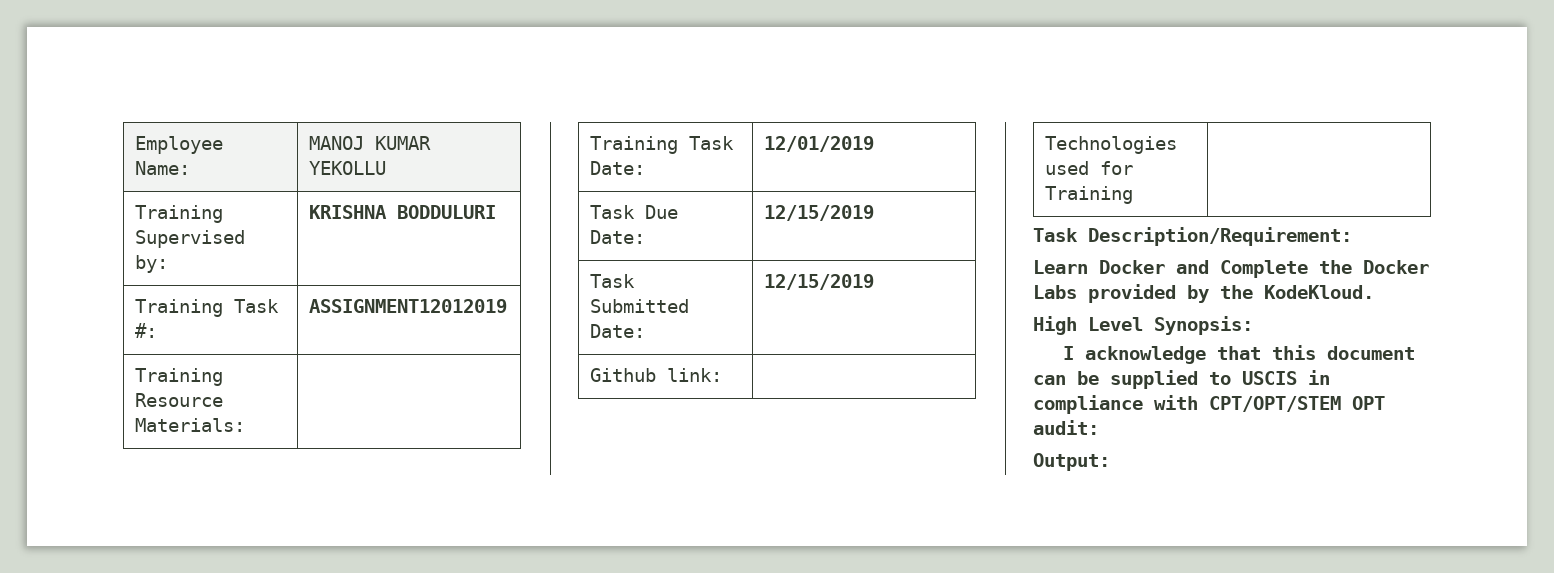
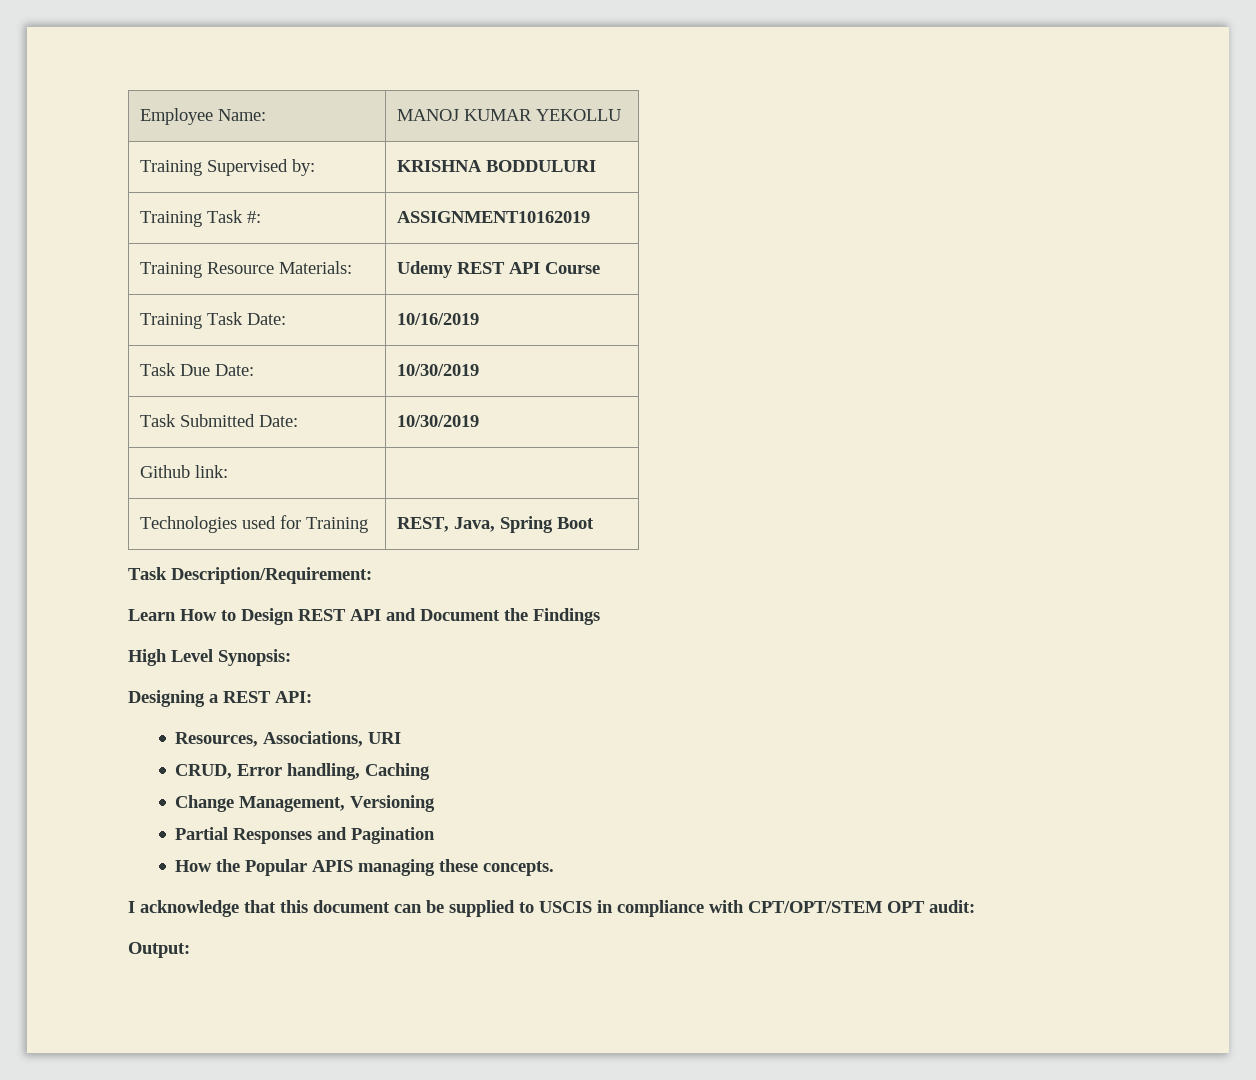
[308,299,507,313] ASSIGNMENT12012019 -> [397,211,591,223] ASSIGNMENT10162019
(245, 425) none -> [397,261,601,278] Udemy REST API Course
[763,136,874,152] 12/01/2019 -> [397,313,480,325] 10/16/2019
[763,205,874,221] 12/15/2019 -> [397,364,480,376] 10/30/2019
[763,274,874,290] 12/15/2019 -> [397,415,480,427] 10/30/2019
(1133, 195) none -> [397,516,595,533] REST, Java, Spring Boot
[1099,260,1429,278] [1033,284,1374,303] [1033,316,1253,335] Docker and Complete the Docker Labs provided by the KodeKloud. // High Level Synopsis: -> [180,608,600,625] [128,649,291,666] [128,690,312,707] [175,731,402,747] [175,763,431,780] [175,795,436,812] [175,827,436,844] [175,859,555,876] How to Design REST API and Document the Findings // High Level Synopsis: // Designing a REST API: // Resources, Associations, URI // CRUD, Error handling, Caching // Change Management, Versioning // Partial Responses and Pagination // How the Popular APIS managing these concepts.

